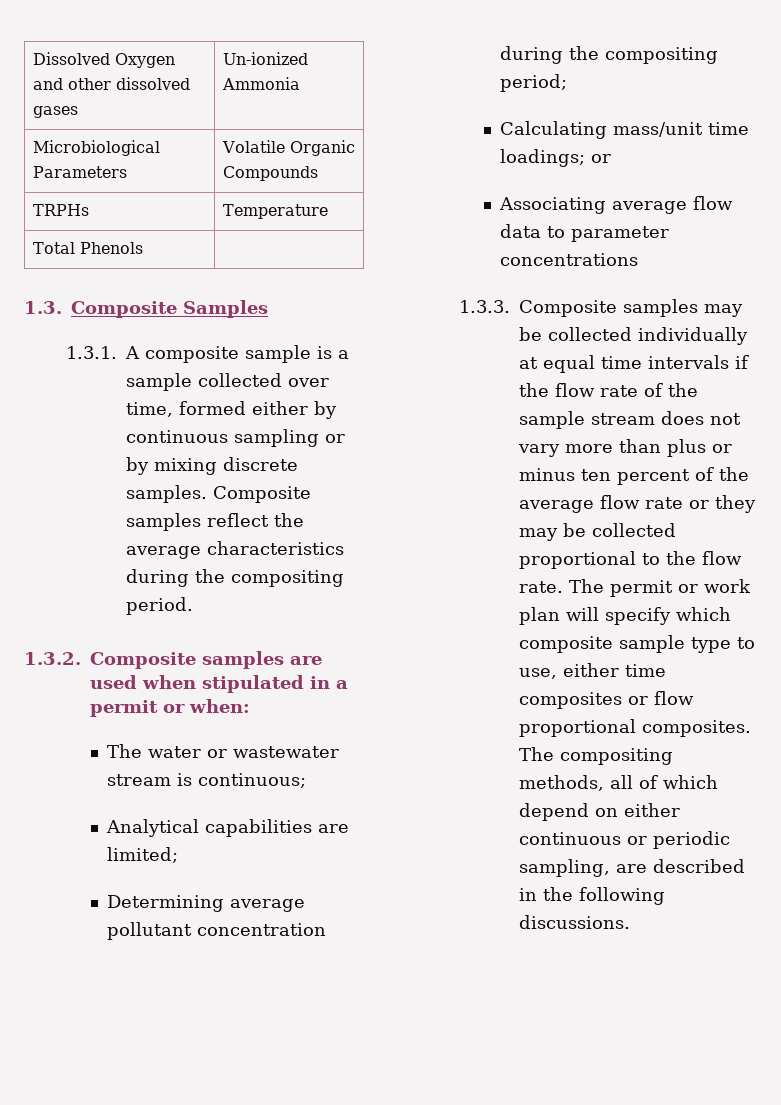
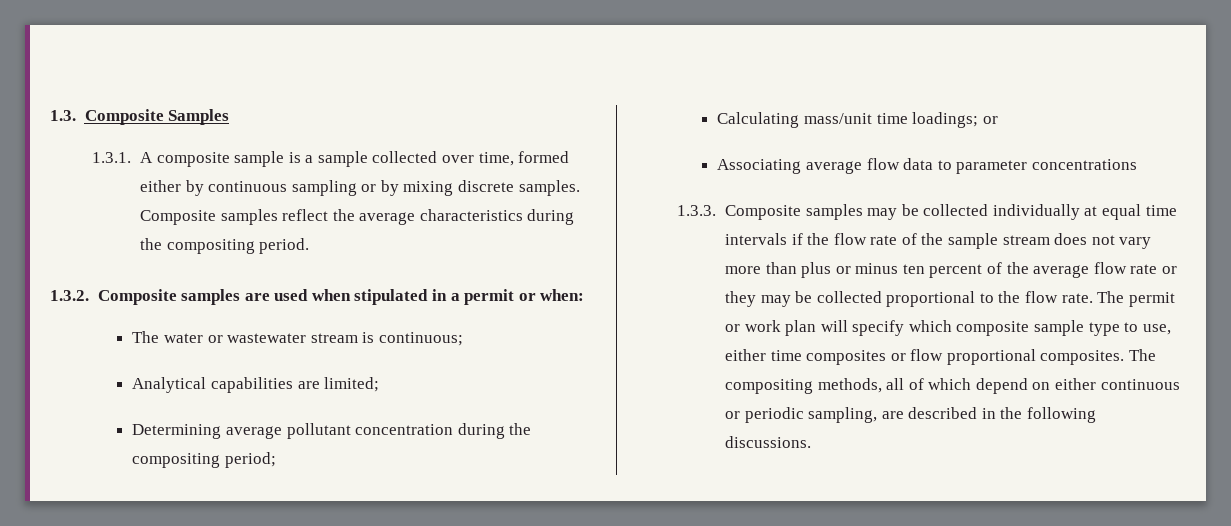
[32,52,175,68] [32,77,190,90] [32,106,78,118] [222,52,308,65] [221,77,300,90] [32,140,160,156] [32,166,127,178] [221,140,355,156] [222,166,318,181] [32,204,89,216] [222,204,328,219] [32,242,143,254] Dissolved Oxygen and other dissolved gases | Un-ionized Ammonia // Microbiological Parameters | Volatile Organic Compounds // TRPHs | Temperature // Total Phenols | // -> (50, 115) none

